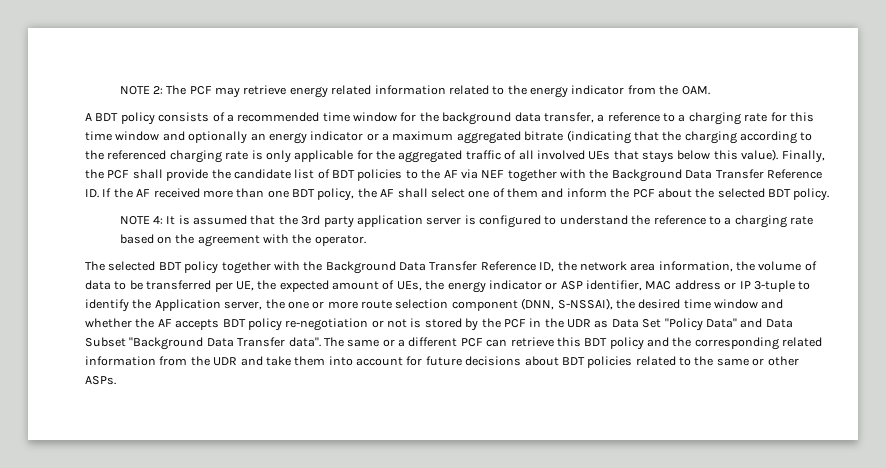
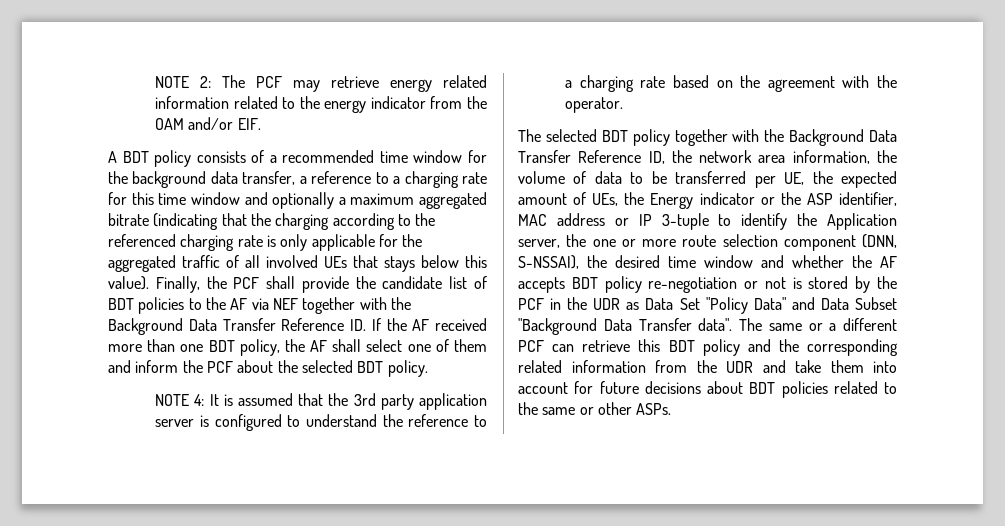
[681,86,710,95] OAM. -> [155,117,261,130] OAM and/or EIF.
[250,131,379,144] an energy indicator or -> (335, 200) none
[447,280,558,293] energy indicator or -> [650,192,801,209] Energy indicator or the

